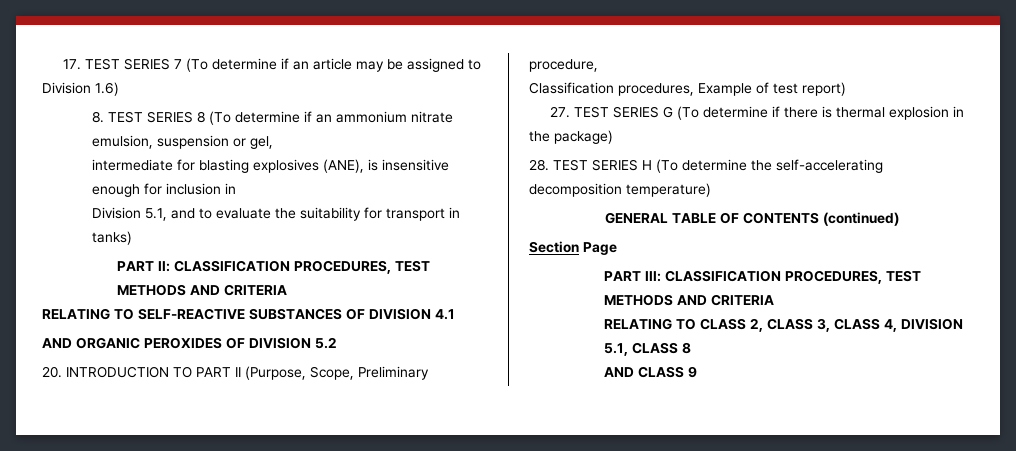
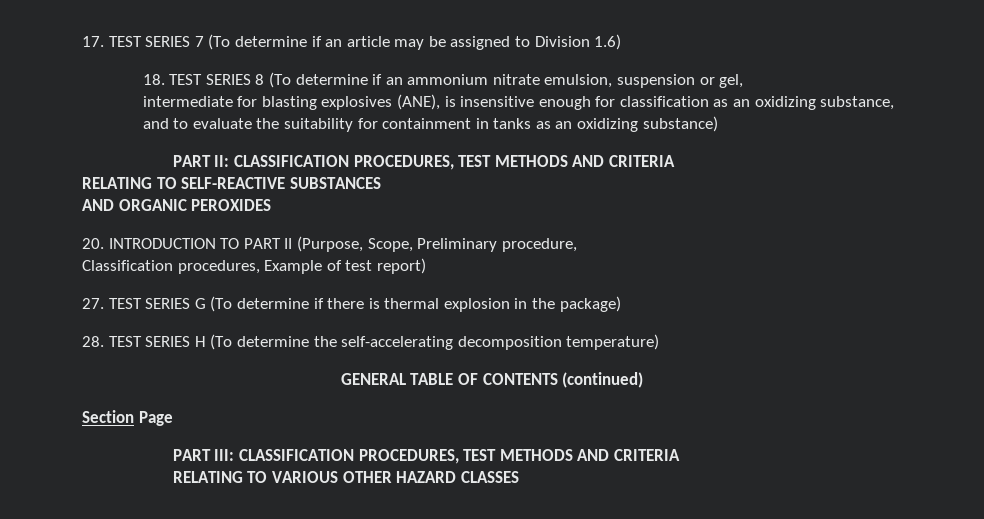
[92,111,105,123] 8. -> [142,74,165,85] 18.
[166,183,237,195] [92,207,168,221] inclusion in // Division 5.1, -> [619,96,895,110] classification as an oxidizing substance,
[386,207,461,221] [92,231,133,245] transport in tanks) -> [382,116,718,132] containment in tanks as an oxidizing substance)
[346,308,455,320] OF DIVISION 4.1 -> (381, 183) none
[226,337,337,349] OF DIVISION 5.2 -> (272, 205) none
[700,318,964,332] [604,342,692,356] [604,366,698,378] CLASS 2, CLASS 3, CLASS 4, DIVISION 5.1, CLASS 8 // AND CLASS 9 -> [272,471,519,483] VARIOUS OTHER HAZARD CLASSES

